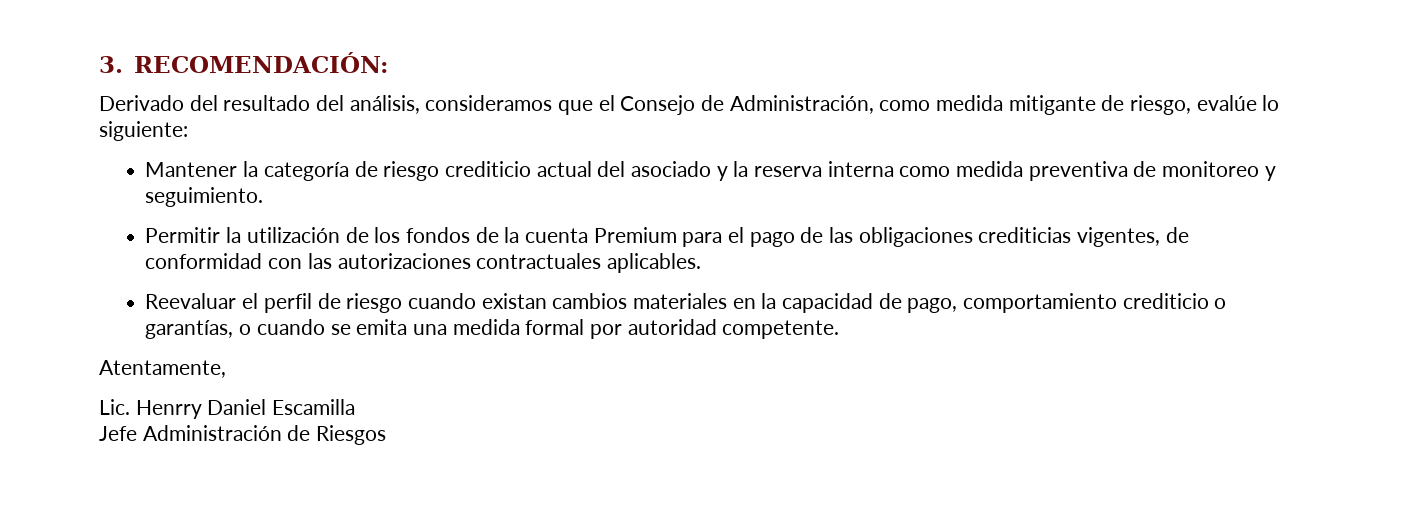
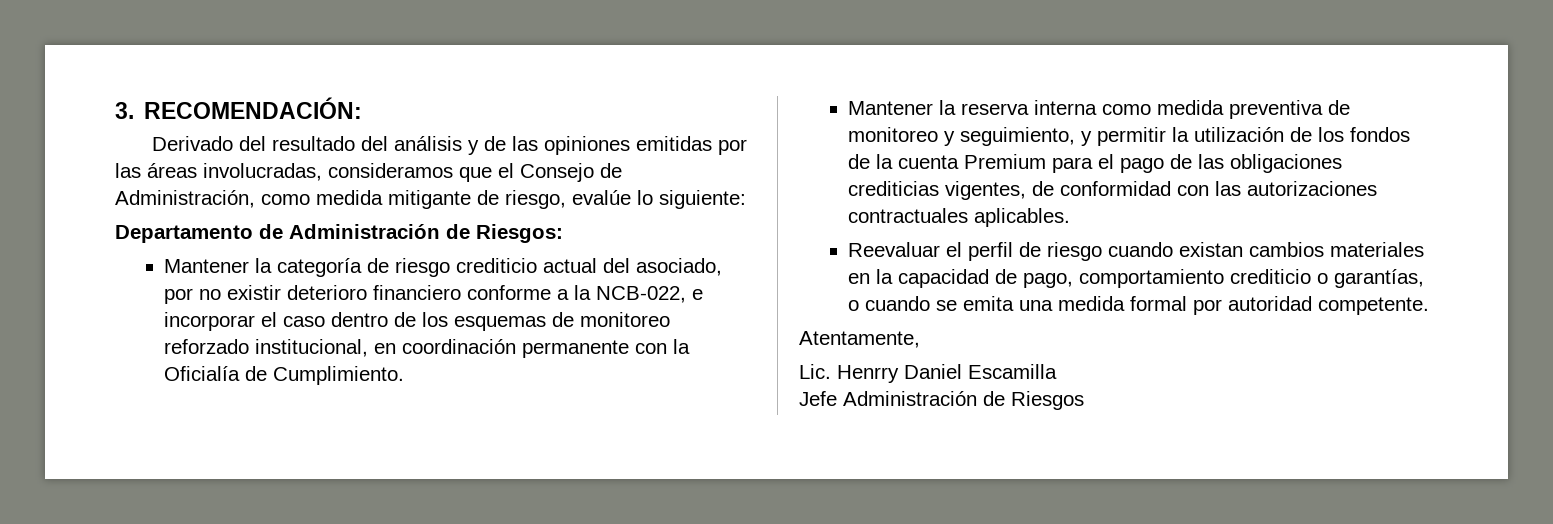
[349,95,420,114] análisis, -> [394,136,748,155] [115,163,322,181] análisis y de las opiniones emitidas por las áreas involucradas,
(188, 131) none -> [115,224,563,243] // Departamento de Administración de Riesgos:
[630,161,728,181] asociado y -> [636,258,723,276] [164,285,704,304] [164,312,671,331] [164,339,691,358] [164,366,405,385] [848,101,934,115] asociado, por no existir deterioro financiero conforme a la NCB-022, e incorporar el caso dentro de los esquemas de monitoreo reforzado institucional, en coordinación permanente con la Oficialía de Cumplimiento. // Mantener
[145,187,264,207] [145,227,221,243] seguimiento. // Permitir -> [960,127,1167,146] seguimiento, y permitir

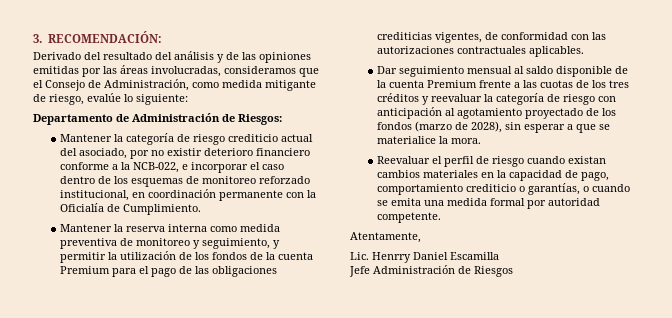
(1071, 217) none -> [377,66,629,77] [377,80,630,88] [377,93,617,105] [377,107,617,119] [377,121,611,133] [377,136,482,144] // Dar seguimiento mensual al saldo disponible de la cuenta Premium frente a las cuotas de los tres créditos y reevaluar la categoría de riesgo con anticipación al agotamiento proyectado de los fondos (marzo de 2028), sin esperar a que se materialice la mora.

